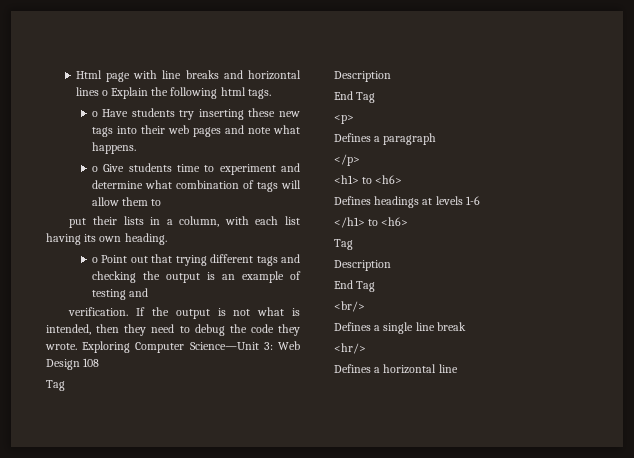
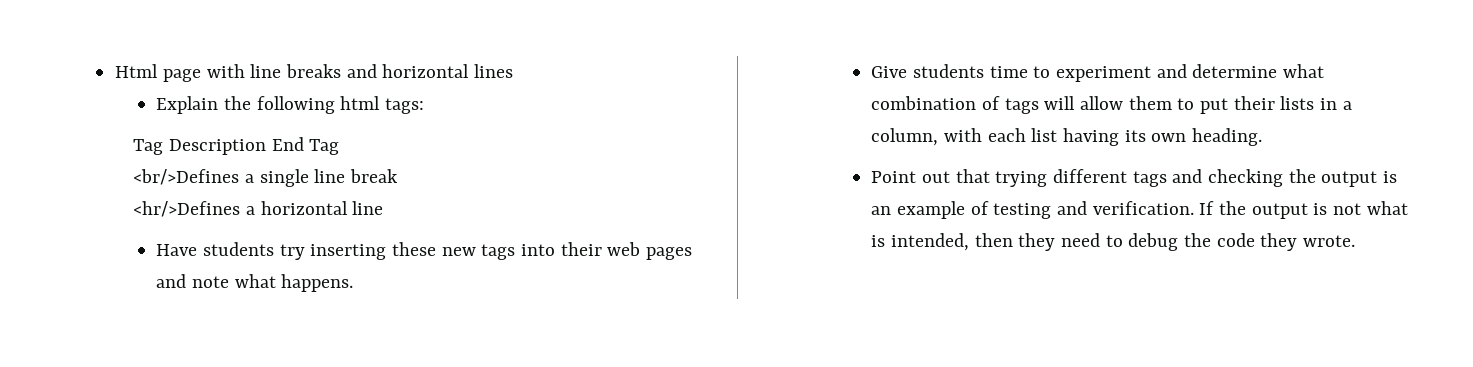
[101,90,108,96] o -> (513, 71) //
[247,89,271,99] [91,111,98,117] tags. // o -> [385,98,425,114] [133,137,340,155] [133,169,399,187] [133,201,384,217] tags: // Tag Description End Tag // <br/>Defines a single line break // <hr/>Defines a horizontal line //
[91,166,98,172] o -> (354, 283) none
(162, 202) // -> (1195, 104) none
[91,257,98,263] o -> (1263, 137) none
(149, 292) // -> (1088, 208) none
[82,341,300,353] [46,358,100,370] [46,380,65,391] [334,71,391,82] [334,91,376,103] [334,115,354,124] [334,133,437,145] [334,154,360,166] [334,175,403,184] [334,196,480,208] [334,217,409,228] [334,239,353,250] [334,260,391,271] [334,280,376,292] [334,301,365,312] [334,322,466,334] [334,343,366,354] [334,364,458,374] Exploring Computer Science—Unit 3: Web Design 108 // Tag // Description // End Tag // <p> // Defines a paragraph // </p> // <h1> to <h6> // Defines headings at levels 1-6 // </h1> to <h6> // Tag // Description // End Tag // <br/> // Defines a single line break // <hr/> // Defines a horizontal line -> (1356, 241) none

